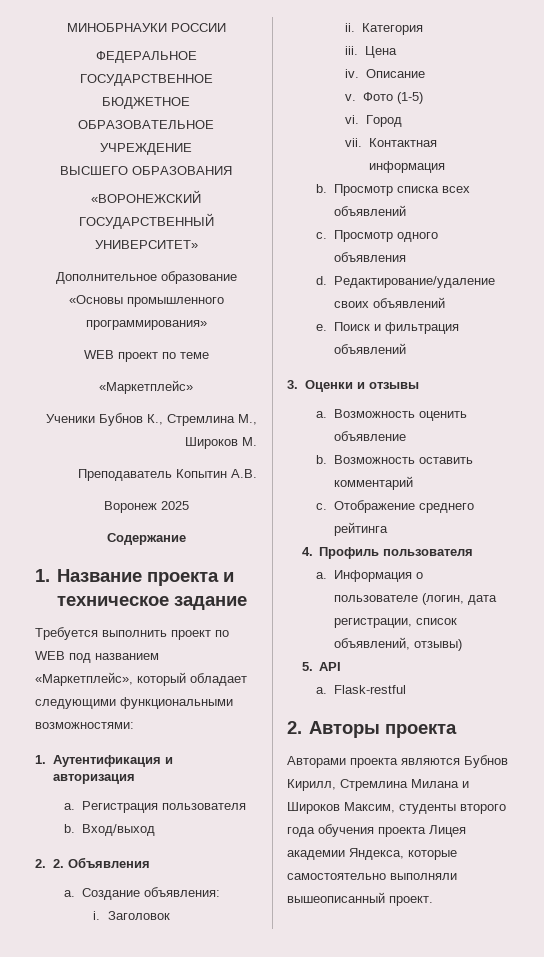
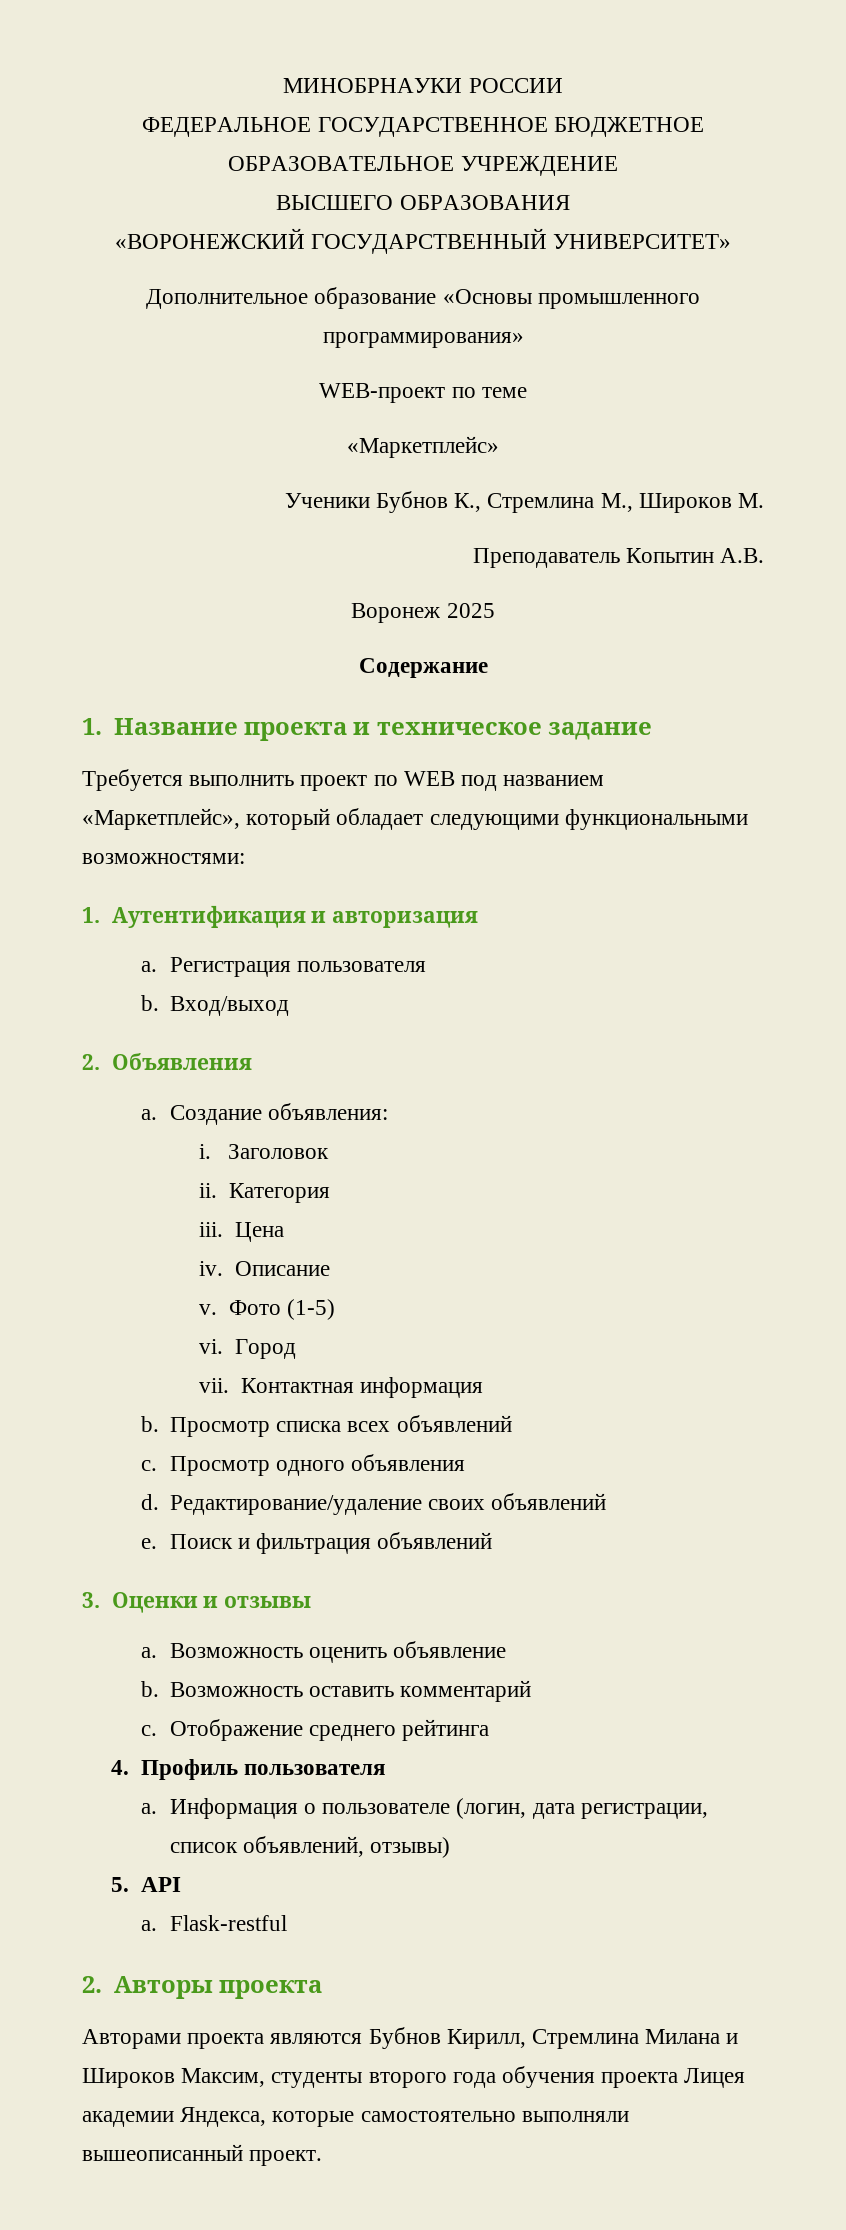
[83,350,158,362] WEB проект -> [319,383,446,403] WEB-проект
[52,859,64,868] 2. -> (100, 1062) none

